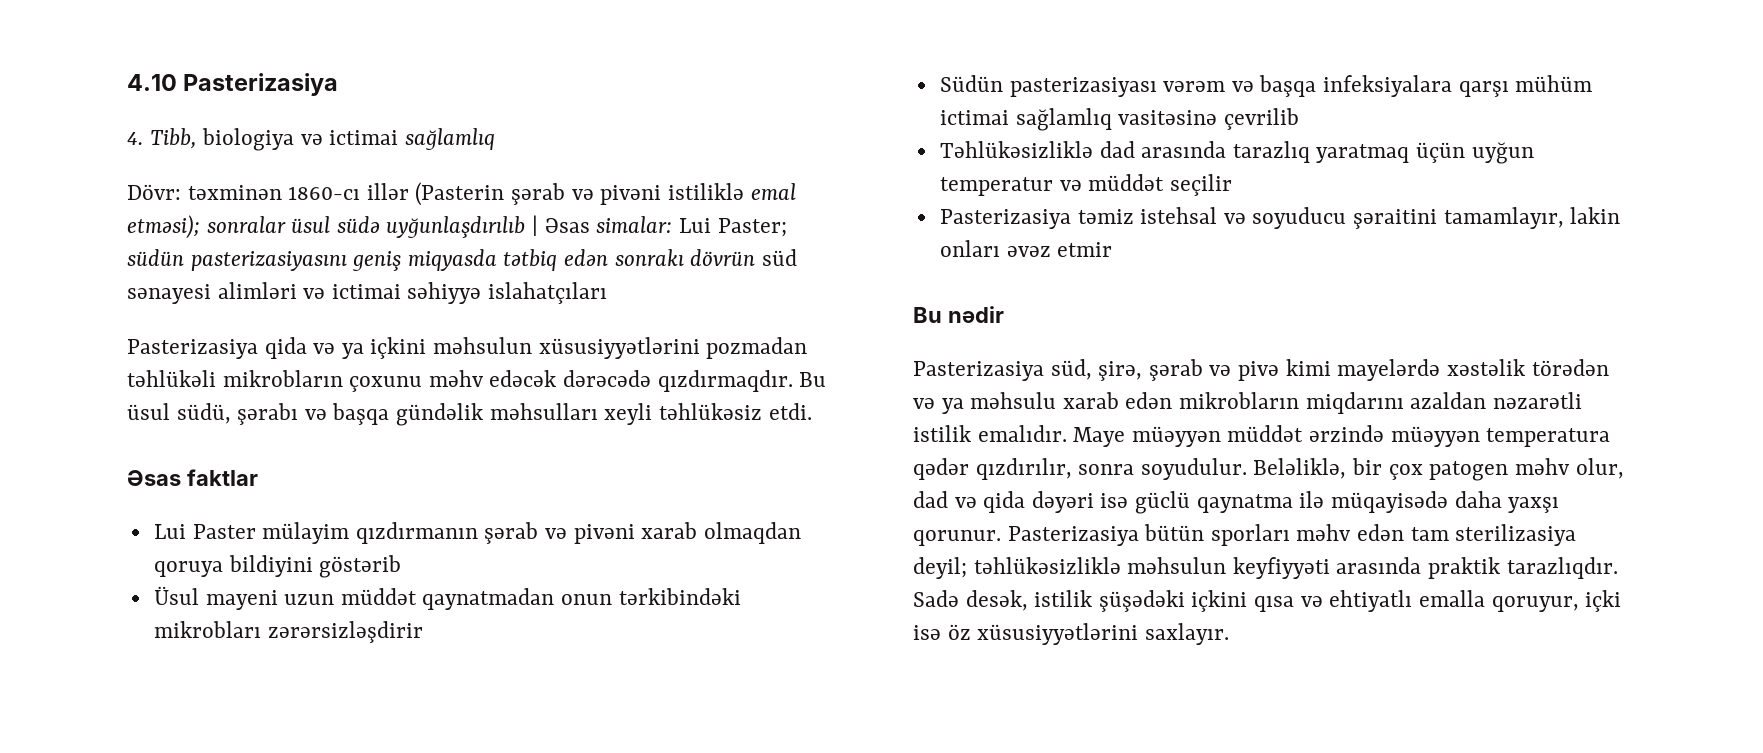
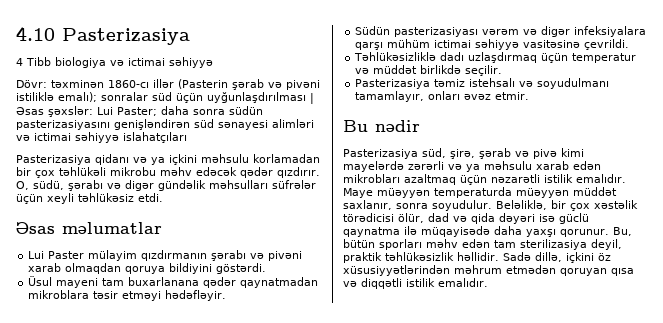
[127,128,197,149] 4. Tibb, -> [16,57,51,66] 4 Tibb
[405,128,496,150] sağlamlıq -> [169,57,213,68] səhiyyə
[750,183,796,200] [127,215,526,239] emal etməsi); sonralar üsul südə uyğunlaşdırılıb -> [58,92,306,103] emalı); sonralar süd üçün uyğunlaşdırılması
[596,216,673,233] simalar: -> [48,106,93,117] şəxslər:
[127,249,756,271] südün pasterizasiyasını geniş miqyasda tətbiq edən sonrakı dövrün -> [161,106,263,115] [16,119,190,130] daha sonra südün pasterizasiyasını genişləndirən
[264,337,307,359] qida -> [95,154,129,165] qidanı
[433,337,808,359] [127,370,827,392] [127,403,170,420] məhsulun xüsusiyyətlərini pozmadan təhlükəli mikrobların çoxunu məhv edəcək dərəcədə qızdırmaqdır. Bu üsul -> [201,154,320,163] [16,167,320,178] [16,181,29,190] məhsulu korlamadan bir çox təhlükəli mikrobu məhv edəcək qədər qızdırır. O,
[332,403,390,425] başqa -> [125,180,154,191] digər
(598, 411) none -> [272,180,316,189] [16,194,43,204] süfrələr üçün
[186,469,258,486] faktlar -> [62,222,162,234] məlumatlar
[484,522,539,544] şərab -> [211,250,247,261] şərabı
[319,555,402,578] göstərib -> [216,263,267,274] göstərdi.
[284,588,741,610] [153,621,423,643] uzun müddət qaynatmadan onun tərkibindəki mikrobları zərərsizləşdirir -> [102,277,319,288] [28,290,227,301] tam buxarlanana qədər qaynatmadan mikroblara təsir etməyi hədəfləyir.
[1259,75,1317,97] başqa -> [541,26,571,37] digər
[1015,108,1299,131] [939,141,1534,164] sağlamlıq vasitəsinə çevrilib // Təhlükəsizliklə dad arasında tarazlıq yaratmaq üçün uyğun -> [475,39,630,50] [354,52,569,63] səhiyyə vasitəsinə çevrildi. // Təhlükəsizliklə dadı uzlaşdırmaq üçün
[1169,174,1232,196] seçilir -> [420,65,503,76] birlikdə seçilir.
[1140,207,1621,229] istehsal və soyuducu şəraitini tamamlayır, lakin -> [469,78,610,89] [355,91,425,102] istehsalı və soyudulmanı tamamlayır,
[1057,242,1113,257] etmir -> [495,92,530,100] etmir.
[1446,359,1609,376] xəstəlik törədən -> [408,161,444,170] zərərli
[1179,392,1487,414] mikrobların miqdarını azaldan -> [343,174,487,185] mikrobları azaltmaq üçün
[1227,425,1611,447] [913,458,1072,480] müddət ərzində müəyyən temperatura qədər qızdırılır, -> [434,187,617,198] [343,200,392,210] temperaturda müəyyən müddət saxlanır,
[1429,458,1624,481] patogen məhv olur, -> [594,200,638,209] [343,213,424,223] xəstəlik törədicisi ölür,
[1007,526,1139,546] Pasterizasiya -> [613,227,632,236] Bu,
[913,557,1618,579] [913,590,1622,612] [913,623,1229,645] deyil; təhlükəsizliklə məhsulun keyfiyyəti arasında praktik tarazlıqdır. Sadə desək, istilik şüşədəki içkini qısa və ehtiyatlı emalla qoruyur, içki isə öz xüsusiyyətlərini saxlayır. -> [591,239,622,250] [343,252,611,263] [343,265,634,276] [343,278,488,289] deyil, praktik təhlükəsizlik həllidir. Sadə dillə, içkini öz xüsusiyyətlərindən məhrum etmədən qoruyan qısa və diqqətli istilik emalıdır.

